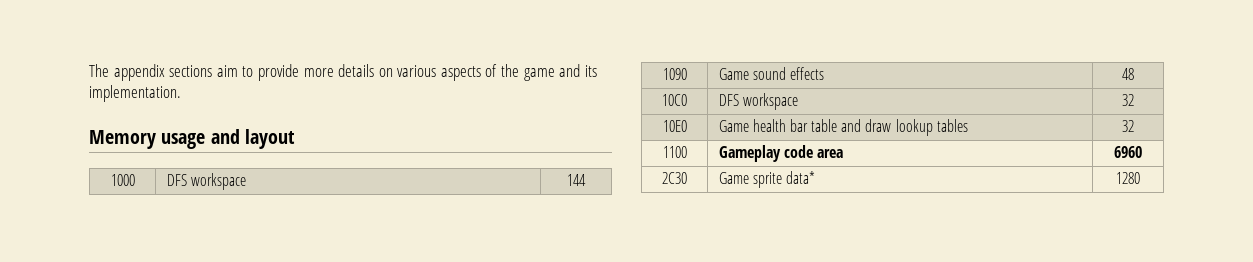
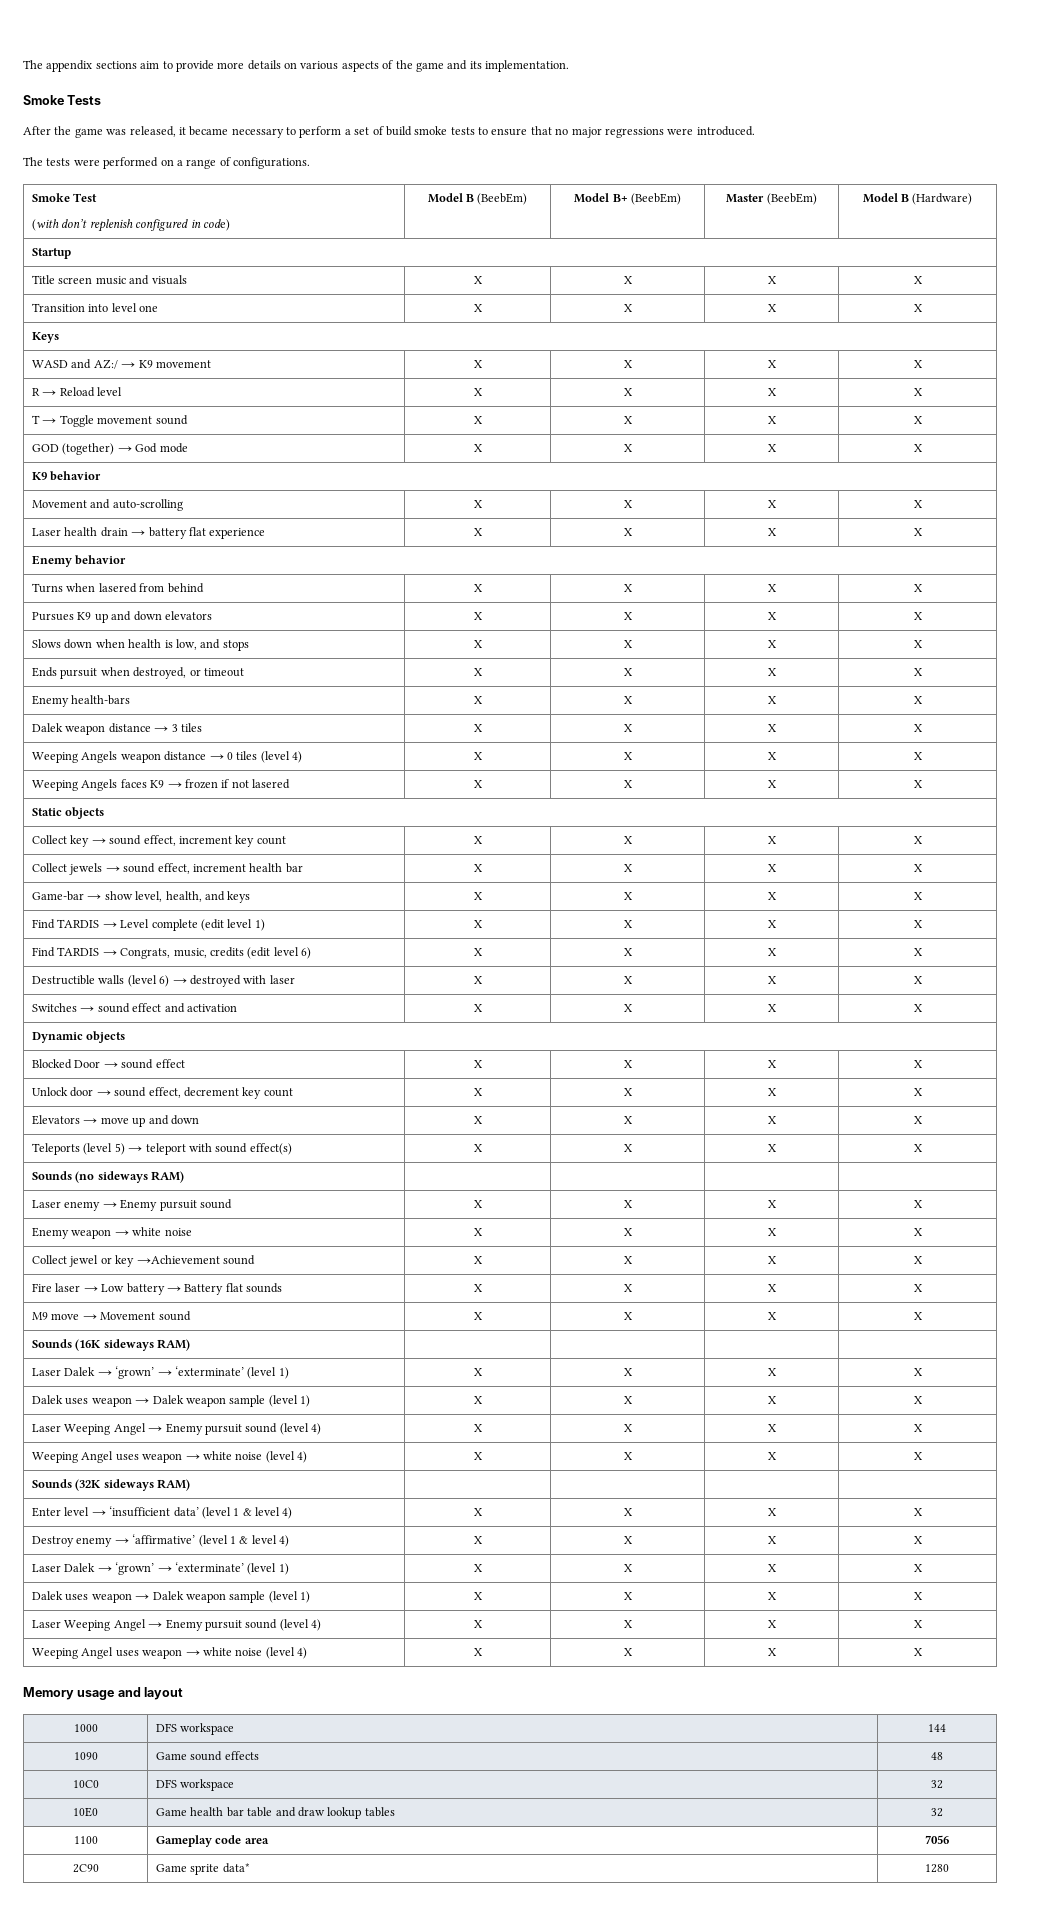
(181, 93) none -> [23,95,102,105] [23,126,755,138] [23,157,310,169] [32,193,98,202] [32,219,230,232] [427,193,528,205] [574,193,681,205] [726,193,817,205] [862,193,973,205] [32,248,72,259] [32,275,187,285] [473,276,483,284] [623,276,633,284] [767,276,777,284] [913,276,923,284] [32,303,159,312] [473,304,483,312] [623,304,633,312] [767,304,777,312] [913,304,923,312] [32,332,60,343] [32,359,211,369] [473,360,483,368] [623,360,633,368] [767,360,777,368] [913,360,923,368] [32,387,123,397] [473,388,483,396] [623,388,633,396] [767,388,777,396] [913,388,923,396] [32,415,188,427] [473,416,483,424] [623,416,633,424] [767,416,777,424] [913,416,923,424] [32,443,188,455] [473,444,483,452] [623,444,633,452] [767,444,777,452] [913,444,923,452] [32,471,102,481] [32,499,183,511] [473,500,483,508] [623,500,633,508] [767,500,777,508] [913,500,923,508] [32,527,266,539] [473,528,483,536] [623,528,633,536] [767,528,777,536] [913,528,923,536] [32,555,127,567] [32,583,204,593] [473,584,483,592] [623,584,633,592] [767,584,777,592] [913,584,923,592] [32,611,212,623] [473,612,483,620] [623,612,633,620] [767,612,777,620] [913,612,923,620] [32,639,249,651] [473,640,483,648] [623,640,633,648] [767,640,777,648] [913,640,923,648] [32,667,244,679] [473,668,483,676] [623,668,633,676] [767,668,777,676] [913,668,923,676] [32,695,131,707] [473,696,483,704] [623,696,633,704] [767,696,777,704] [913,696,923,704] [32,723,202,735] [473,724,483,732] [623,724,633,732] [767,724,777,732] [913,724,923,732] [32,751,303,763] [473,752,483,760] [623,752,633,760] [767,752,777,760] [913,752,923,760] [32,779,291,791] [473,780,483,788] [623,780,633,788] [767,780,777,788] [913,780,923,788] [32,807,105,819] [32,835,286,847] [473,836,483,844] [623,836,633,844] [767,836,777,844] [913,836,923,844] [32,863,303,875] [473,864,483,872] [623,864,633,872] [767,864,777,872] [913,864,923,872] [32,891,251,903] [473,892,483,900] [623,892,633,900] [767,892,777,900] [913,892,923,900] [32,919,265,931] [473,920,483,928] [623,920,633,928] [767,920,777,928] [913,920,923,928] [32,947,312,959] [473,948,483,956] [623,948,633,956] [767,948,777,956] [913,948,923,956] [32,975,295,987] [473,976,483,984] [623,976,633,984] [767,976,777,984] [913,976,923,984] [32,1003,237,1013] [473,1004,483,1012] [623,1004,633,1012] [767,1004,777,1012] [913,1004,923,1012] [32,1031,126,1043] [32,1059,185,1069] [473,1060,483,1068] [623,1060,633,1068] [767,1060,777,1068] [913,1060,923,1068] [32,1087,293,1099] [473,1088,483,1096] [623,1088,633,1096] [767,1088,777,1096] [913,1088,923,1096] [32,1115,199,1127] [473,1116,483,1124] [623,1116,633,1124] [767,1116,777,1124] [913,1116,923,1124] [32,1143,292,1155] [473,1144,483,1152] [623,1144,633,1152] [767,1144,777,1152] [913,1144,923,1152] [32,1171,185,1183] [32,1199,232,1211] [473,1200,483,1208] [623,1200,633,1208] [767,1200,777,1208] [913,1200,923,1208] [32,1227,192,1239] [473,1228,483,1236] [623,1228,633,1236] [767,1228,777,1236] [913,1228,923,1236] [32,1255,255,1267] [473,1256,483,1264] [623,1256,633,1264] [767,1256,777,1264] [913,1256,923,1264] [32,1283,283,1295] [473,1284,483,1292] [623,1284,633,1292] [767,1284,777,1292] [913,1284,923,1292] [32,1311,191,1321] [473,1312,483,1320] [623,1312,633,1320] [767,1312,777,1320] [913,1312,923,1320] [32,1339,191,1351] [32,1366,289,1379] [473,1368,483,1376] [623,1368,633,1376] [767,1368,777,1376] [913,1368,923,1376] [32,1395,311,1407] [473,1396,483,1404] [623,1396,633,1404] [767,1396,777,1404] [913,1396,923,1404] [32,1423,322,1435] [473,1424,483,1432] [623,1424,633,1432] [767,1424,777,1432] [913,1424,923,1432] [32,1451,308,1463] [473,1452,483,1460] [623,1452,633,1460] [767,1452,777,1460] [913,1452,923,1460] [32,1479,191,1491] [32,1506,293,1519] [473,1508,483,1516] [623,1508,633,1516] [767,1508,777,1516] [913,1508,923,1516] [32,1534,290,1547] [473,1536,483,1544] [623,1536,633,1544] [767,1536,777,1544] [913,1536,923,1544] [32,1562,289,1575] [473,1564,483,1572] [623,1564,633,1572] [767,1564,777,1572] [913,1564,923,1572] [32,1591,311,1603] [473,1592,483,1600] [623,1592,633,1600] [767,1592,777,1600] [913,1592,923,1600] [32,1619,322,1631] [473,1620,483,1628] [623,1620,633,1628] [767,1620,777,1628] [913,1620,923,1628] [32,1647,308,1659] [473,1648,483,1656] [623,1648,633,1656] [767,1648,777,1656] [913,1648,923,1656] // Smoke Tests // After the game was released, it became necessary to perform a set of build smoke tests to ensure that no major regressions were introduced. // The tests were performed on a range of configurations. // Smoke Test // (with don’t replenish configured in code) | Model B (BeebEm) | Model B+ (BeebEm) | Master (BeebEm) | Model B (Hardware) // Startup // Title screen music and visuals | X | X | X | X // Transition into level one | X | X | X | X // Keys // WASD and AZ:/ → K9 movement | X | X | X | X // R → Reload level | X | X | X | X // T → Toggle movement sound | X | X | X | X // GOD (together) → God mode | X | X | X | X // K9 behavior // Movement and auto-scrolling | X | X | X | X // Laser health drain → battery flat experience | X | X | X | X // Enemy behavior // Turns when lasered from behind | X | X | X | X // Pursues K9 up and down elevators | X | X | X | X // Slows down when health is low, and stops | X | X | X | X // Ends pursuit when destroyed, or timeout | X | X | X | X // Enemy health-bars | X | X | X | X // Dalek weapon distance → 3 tiles | X | X | X | X // Weeping Angels weapon distance → 0 tiles (level 4) | X | X | X | X // Weeping Angels faces K9 → frozen if not lasered | X | X | X | X // Static objects // Collect key → sound effect, increment key count | X | X | X | X // Collect jewels → sound effect, increment health bar | X | X | X | X // Game-bar → show level, health, and keys | X | X | X | X // Find TARDIS → Level complete (edit level 1) | X | X | X | X // Find TARDIS → Congrats, music, credits (edit level 6) | X | X | X | X // Destructible walls (level 6) → destroyed with laser | X | X | X | X // Switches → sound effect and activation | X | X | X | X // Dynamic objects // Blocked Door → sound effect | X | X | X | X // Unlock door → sound effect, decrement key count | X | X | X | X // Elevators → move up and down | X | X | X | X // Teleports (level 5) → teleport with sound effect(s) | X | X | X | X // Sounds (no sideways RAM) | | | | // Laser enemy → Enemy pursuit sound | X | X | X | X // Enemy weapon → white noise | X | X | X | X // Collect jewel or key →Achievement sound | X | X | X | X // Fire laser → Low battery → Battery flat sounds | X | X | X | X // M9 move → Movement sound | X | X | X | X // Sounds (16K sideways RAM) | | | | // Laser Dalek → ‘grown’ → ‘exterminate’ (level 1) | X | X | X | X // Dalek uses weapon → Dalek weapon sample (level 1) | X | X | X | X // Laser Weeping Angel → Enemy pursuit sound (level 4) | X | X | X | X // Weeping Angel uses weapon → white noise (level 4) | X | X | X | X // Sounds (32K sideways RAM) | | | | // Enter level → ‘insufficient data’ (level 1 & level 4) | X | X | X | X // Destroy enemy → ‘affirmative’ (level 1 & level 4) | X | X | X | X // Laser Dalek → ‘grown’ → ‘exterminate’ (level 1) | X | X | X | X // Dalek uses weapon → Dalek weapon sample (level 1) | X | X | X | X // Laser Weeping Angel → Enemy pursuit sound (level 4) | X | X | X | X // Weeping Angel uses weapon → white noise (level 4) | X | X | X | X
[1114,146,1142,158] [662,172,687,184] 6960 // 2C30 -> [925,1835,949,1844] [72,1864,99,1873] 7056 // 2C90

